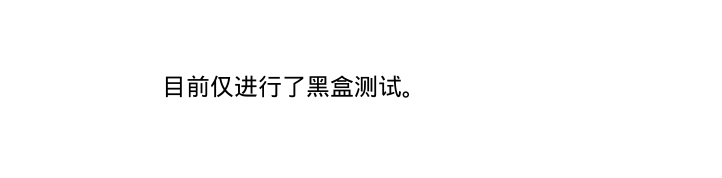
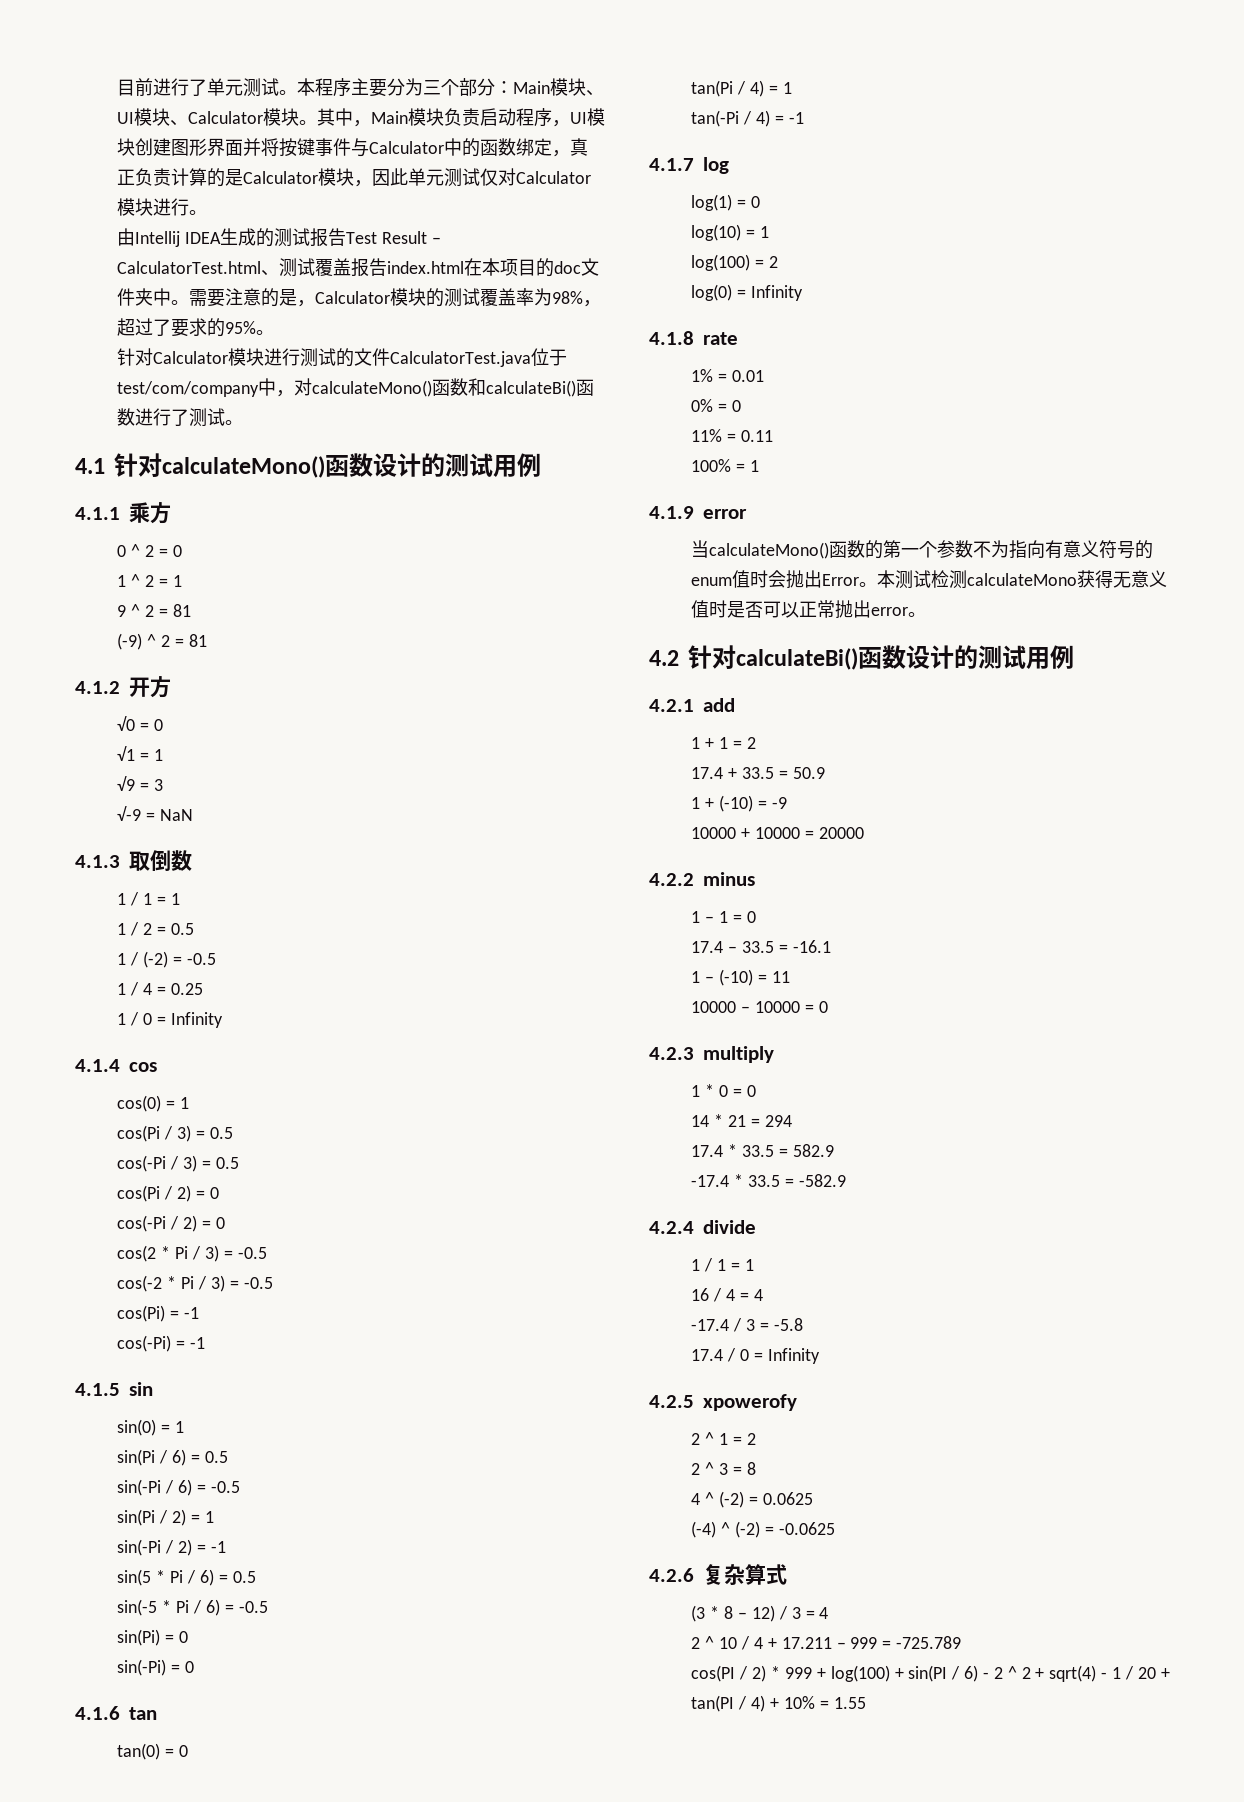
[210,75,427,98] 仅进行了黑盒测试。 -> [153,78,605,97] [117,108,606,127] [117,138,589,157] [117,168,592,187] [117,198,208,216] [117,228,442,247] [117,258,600,277] [117,288,602,307] [117,318,275,337] [117,348,568,367] [117,378,595,397] [117,408,244,427] [75,453,541,478] [75,502,171,524] [117,544,182,557] [117,574,182,587] [117,604,191,617] [117,633,207,650] [75,676,171,698] [117,716,164,731] [117,746,164,761] [117,776,164,791] [117,806,194,821] [75,850,192,871] [117,892,180,906] [117,922,194,936] [117,951,216,968] [117,982,203,996] [117,1012,223,1028] [75,1059,157,1072] [117,1095,190,1112] [117,1125,233,1142] [117,1155,239,1172] [117,1185,219,1202] [117,1215,225,1232] [117,1245,267,1262] [117,1275,273,1292] [117,1305,200,1322] [117,1335,206,1352] [75,1382,153,1396] [117,1419,185,1436] [117,1449,228,1466] [117,1479,240,1496] [117,1509,214,1526] [117,1539,226,1556] [117,1569,256,1586] [117,1599,268,1616] [117,1629,189,1646] [117,1659,195,1676] [75,1706,157,1720] [117,1743,189,1760] [691,80,792,97] [691,110,804,127] [649,157,729,174] [691,194,761,211] [691,224,770,241] [691,254,779,271] [691,284,804,301] [649,331,738,345] [691,369,765,382] [691,399,742,412] [691,429,774,442] [691,459,760,472] [649,506,747,519] [691,540,1154,559] [691,570,1168,589] [691,600,927,618] [649,645,1074,670] [649,698,735,712] [691,737,756,749] [691,767,825,779] [691,795,787,812] [691,827,864,839] [649,872,755,886] [691,911,756,923] [691,940,831,953] [691,969,790,986] [691,1001,828,1013] [649,1046,774,1063] [691,1084,756,1097] [691,1114,792,1127] [691,1144,834,1157] [691,1174,846,1187] [649,1220,756,1234] [691,1258,754,1272] [691,1288,763,1302] [691,1318,803,1332] [691,1348,820,1364] [649,1394,797,1411] [691,1432,756,1445] [691,1462,756,1475] [691,1491,813,1508] [691,1521,835,1538] [649,1564,787,1585] [691,1605,829,1622] [691,1636,962,1650] [691,1665,1170,1682] [691,1695,866,1712] 进行了单元测试。本程序主要分为三个部分：Main模块、UI模块、Calculator模块。其中，Main模块负责启动程序，UI模块创建图形界面并将按键事件与Calculator中的函数绑定，真正负责计算的是Calculator模块，因此单元测试仅对Calculator模块进行。 // 由Intellij IDEA生成的测试报告Test Result – CalculatorTest.html、测试覆盖报告index.html在本项目的doc文件夹中。需要注意的是，Calculator模块的测试覆盖率为98%，超过了要求的95%。 // 针对Calculator模块进行测试的文件CalculatorTest.java位于test/com/company中，对calculateMono()函数和calculateBi()函数进行了测试。 // 4.1针对calculateMono()函数设计的测试用例 // 4.1.1乘方 // 0 ^ 2 = 0 // 1 ^ 2 = 1 // 9 ^ 2 = 81 // (-9) ^ 2 = 81 // 4.1.2开方 // √0 = 0 // √1 = 1 // √9 = 3 // √-9 = NaN // 4.1.3取倒数 // 1 / 1 = 1 // 1 / 2 = 0.5 // 1 / (-2) = -0.5 // 1 / 4 = 0.25 // 1 / 0 = Infinity // 4.1.4 cos // cos(0) = 1 // cos(Pi / 3) = 0.5 // cos(-Pi / 3) = 0.5 // cos(Pi / 2) = 0 // cos(-Pi / 2) = 0 // cos(2 * Pi / 3) = -0.5 // cos(-2 * Pi / 3) = -0.5 // cos(Pi) = -1 // cos(-Pi) = -1 // 4.1.5 sin // sin(0) = 1 // sin(Pi / 6) = 0.5 // sin(-Pi / 6) = -0.5 // sin(Pi / 2) = 1 // sin(-Pi / 2) = -1 // sin(5 * Pi / 6) = 0.5 // sin(-5 * Pi / 6) = -0.5 // sin(Pi) = 0 // sin(-Pi) = 0 // 4.1.6 tan // tan(0) = 0 // tan(Pi / 4) = 1 // tan(-Pi / 4) = -1 // 4.1.7 log // log(1) = 0 // log(10) = 1 // log(100) = 2 // log(0) = Infinity // 4.1.8 rate // 1% = 0.01 // 0% = 0 // 11% = 0.11 // 100% = 1 // 4.1.9 error // 当calculateMono()函数的第一个参数不为指向有意义符号的enum值时会抛出Error。本测试检测calculateMono获得无意义值时是否可以正常抛出error。 // 4.2针对calculateBi()函数设计的测试用例 // 4.2.1 add // 1 + 1 = 2 // 17.4 + 33.5 = 50.9 // 1 + (-10) = -9 // 10000 + 10000 = 20000 // 4.2.2 minus // 1 – 1 = 0 // 17.4 – 33.5 = -16.1 // 1 – (-10) = 11 // 10000 – 10000 = 0 // 4.2.3 multiply // 1 * 0 = 0 // 14 * 21 = 294 // 17.4 * 33.5 = 582.9 // -17.4 * 33.5 = -582.9 // 4.2.4 divide // 1 / 1 = 1 // 16 / 4 = 4 // -17.4 / 3 = -5.8 // 17.4 / 0 = Infinity // 4.2.5 xpowerofy // 2 ^ 1 = 2 // 2 ^ 3 = 8 // 4 ^ (-2) = 0.0625 // (-4) ^ (-2) = -0.0625 // 4.2.6复杂算式 // (3 * 8 – 12) / 3 = 4 // 2 ^ 10 / 4 + 17.211 – 999 = -725.789 // cos(PI / 2) * 999 + log(100) + sin(PI / 6) - 2 ^ 2 + sqrt(4) - 1 / 20 + tan(PI / 4) + 10% = 1.55

